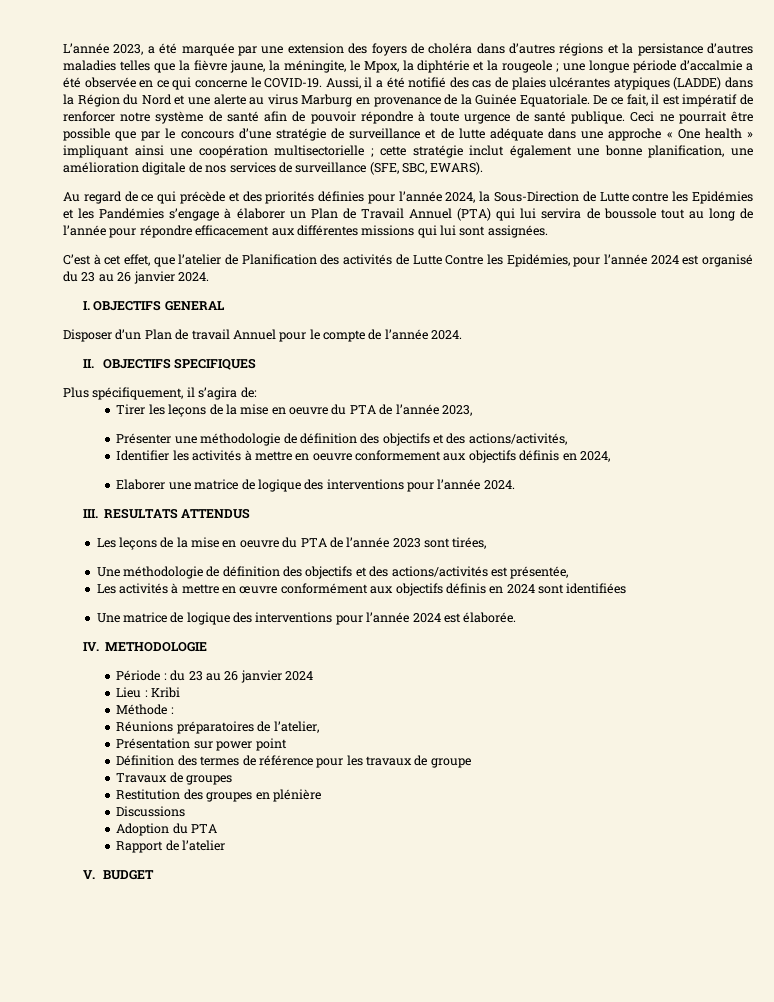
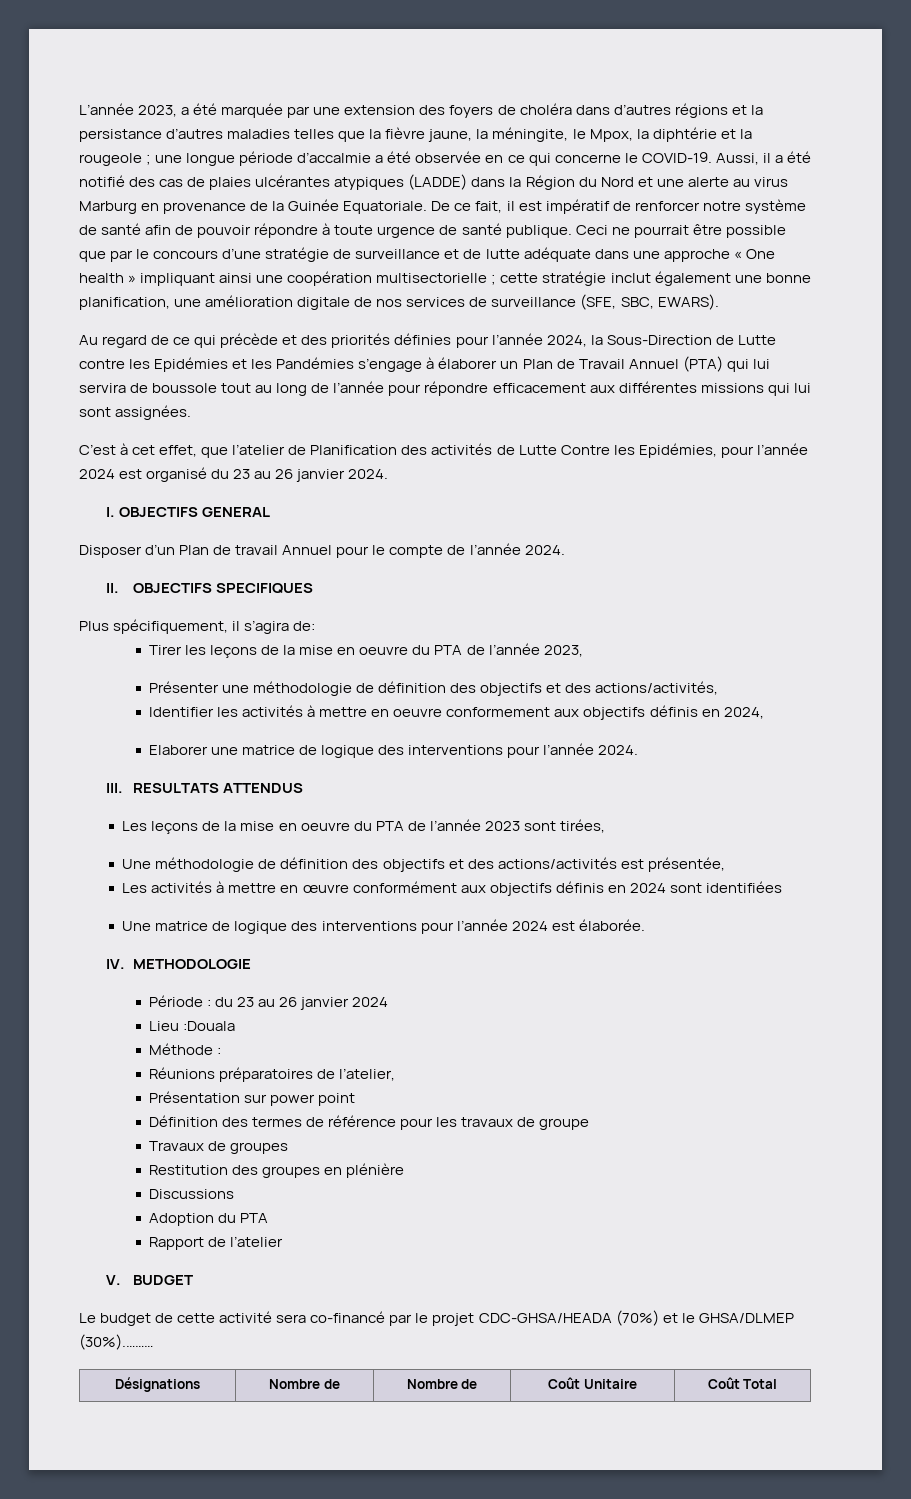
[144,687,181,698] : Kribi -> [183,1021,236,1031] :Douala
(154, 875) none -> [79,1310,794,1326] [79,1334,153,1350] [115,1377,200,1392] [269,1379,340,1389] [406,1379,478,1389] [548,1377,637,1389] [707,1377,778,1389] // Le budget de cette activité sera co-financé par le projet CDC-GHSA/HEADA (70%) et le GHSA/DLMEP (30%).……… // Désignations | Nombre de | Nombre de | Coût Unitaire | Coût Total

